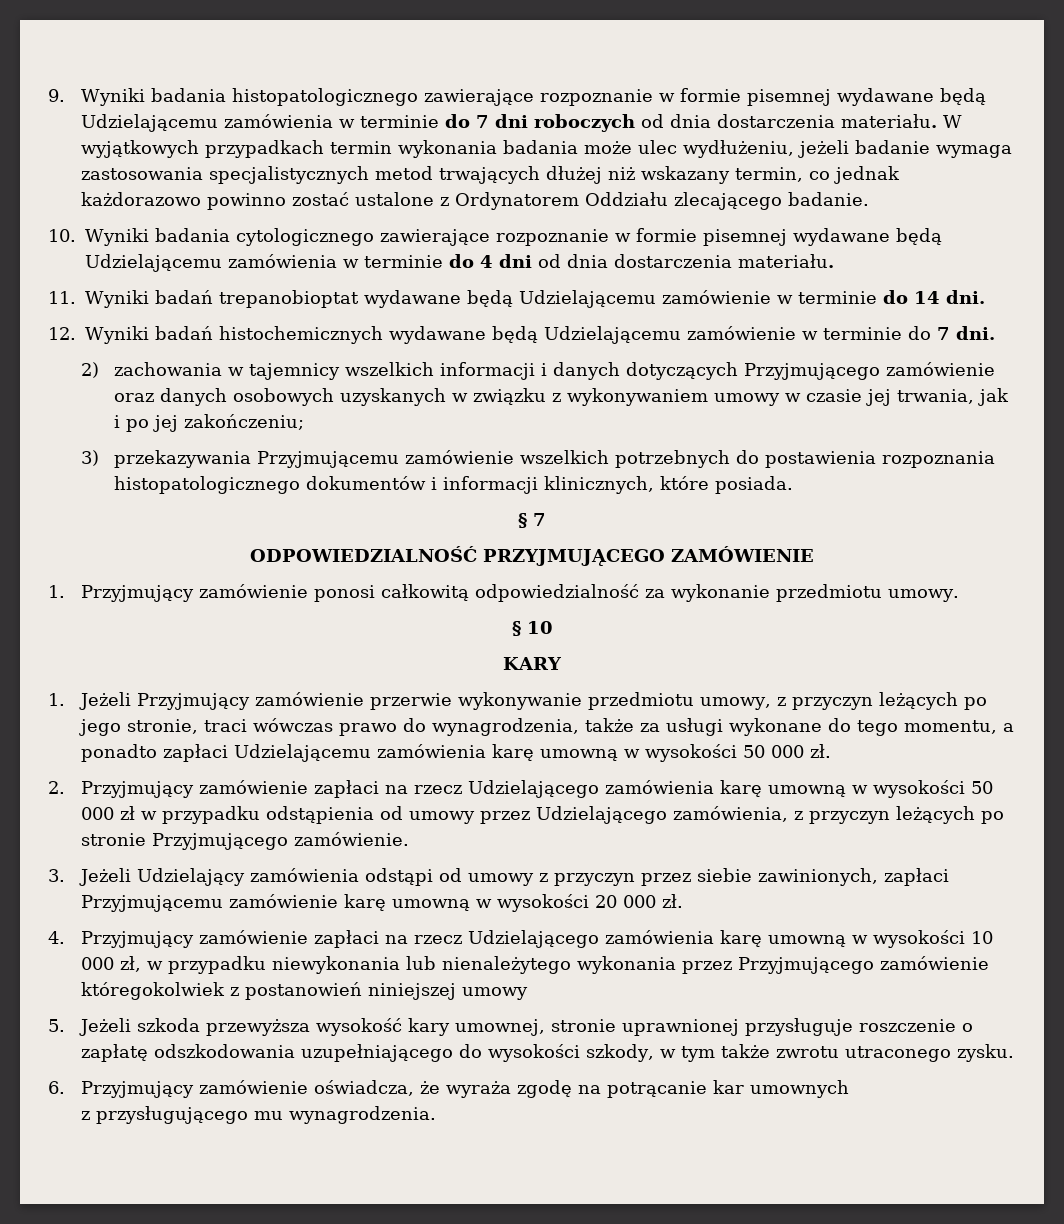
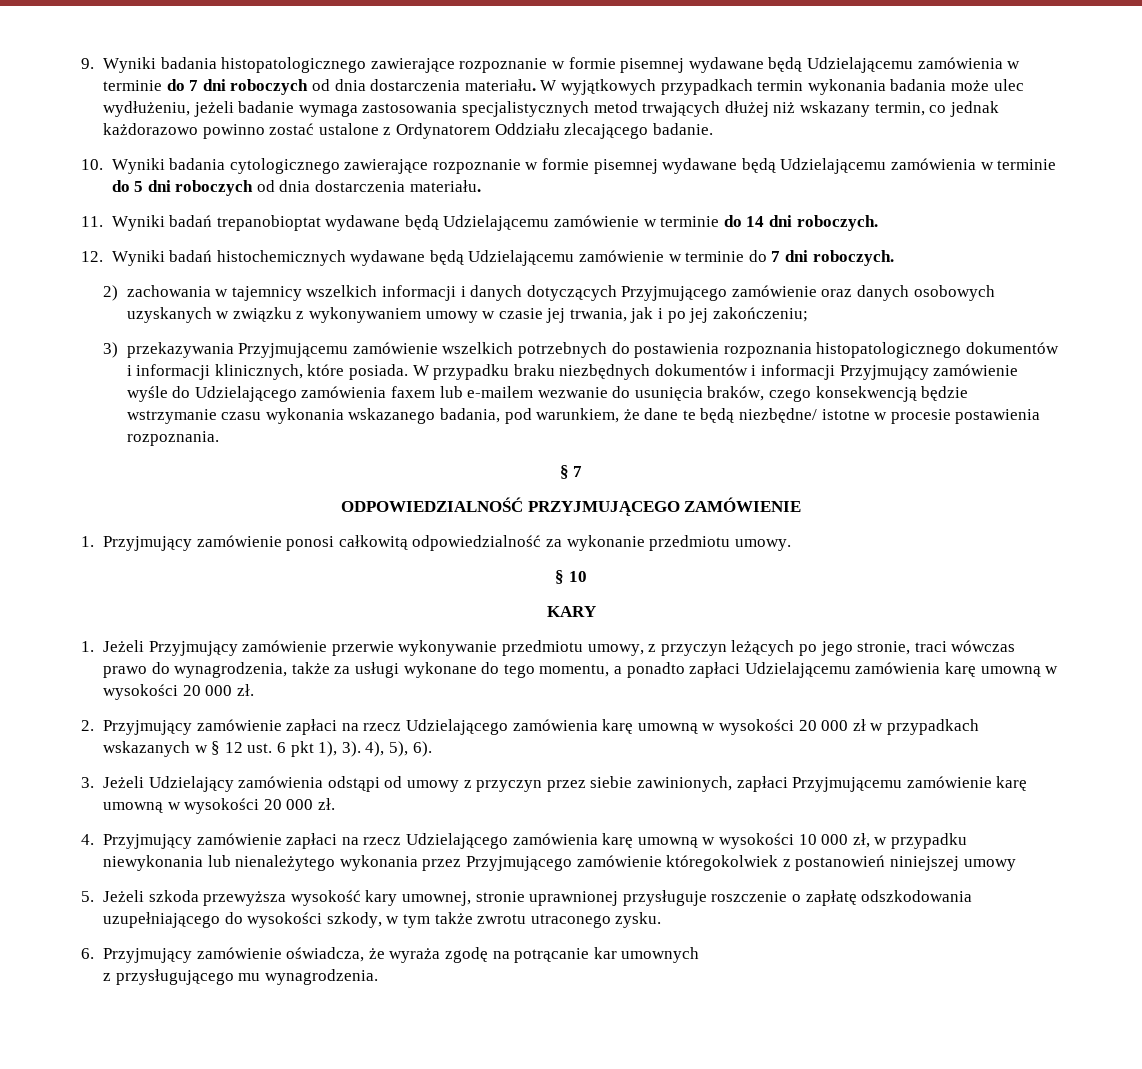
[480,254,532,268] 4 dni -> [134,180,254,196] 5 dni roboczych
[946,290,985,304] dni. -> [768,215,878,231] dni roboczych.
[956,326,995,340] dni. -> [784,250,894,266] dni roboczych.
(794, 485) none -> [412,364,1019,380] [126,386,969,402] [126,408,1041,424] [126,431,219,446] W przypadku braku niezbędnych dokumentów i informacji Przyjmujący zamówienie wyśle do Udzielającego zamówienia faxem lub e-mailem wezwanie do usunięcia braków, czego konsekwencją będzie wstrzymanie czasu wykonania wskazanego badania, pod warunkiem, że dane te będą niezbędne/ istotne w procesie postawienia rozpoznania.
[743,745,766,758] 50 -> [182,685,201,696] 20
[971,781,994,794] 50 -> [798,720,817,731] 20
[162,806,1005,824] [81,832,410,850] przypadku odstąpienia od umowy przez Udzielającego zamówienia, z przyczyn leżących po stronie Przyjmującego zamówienie. -> [886,719,979,735] [103,741,432,757] przypadkach wskazanych w § 12 ust. 6 pkt 1), 3). 4), 5), 6).

